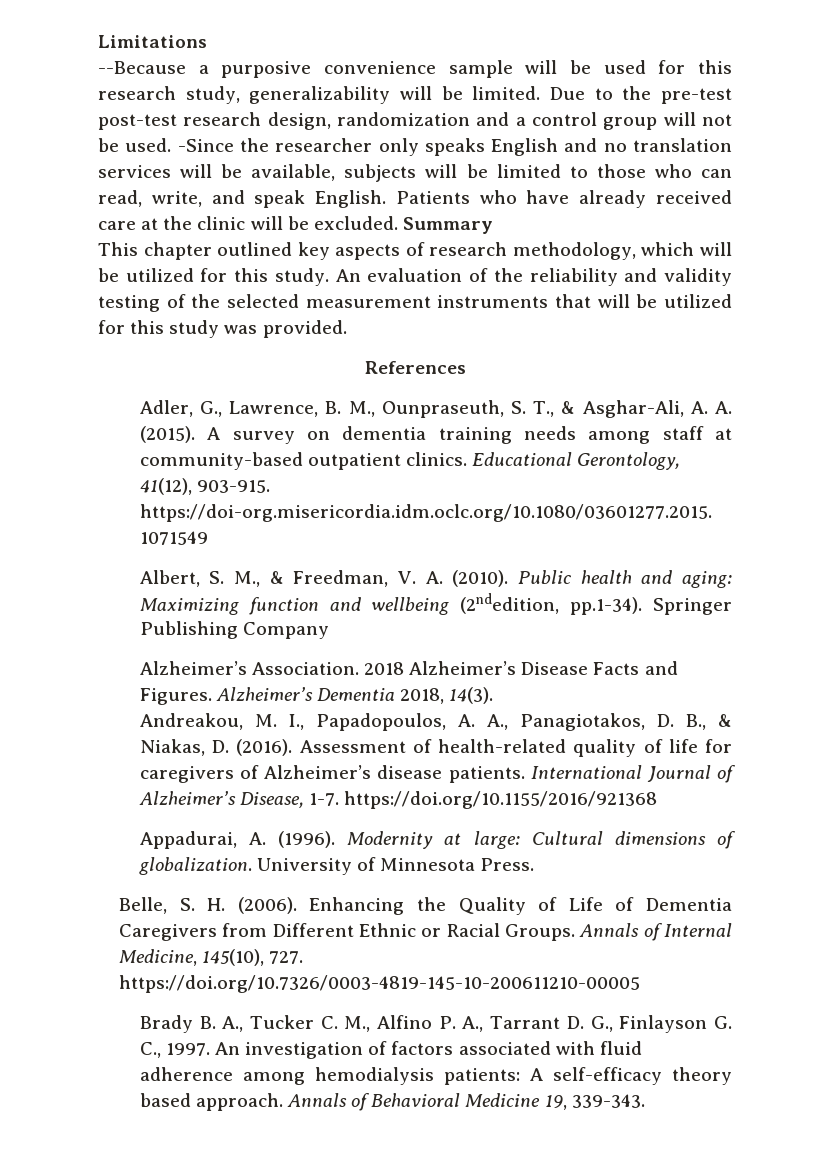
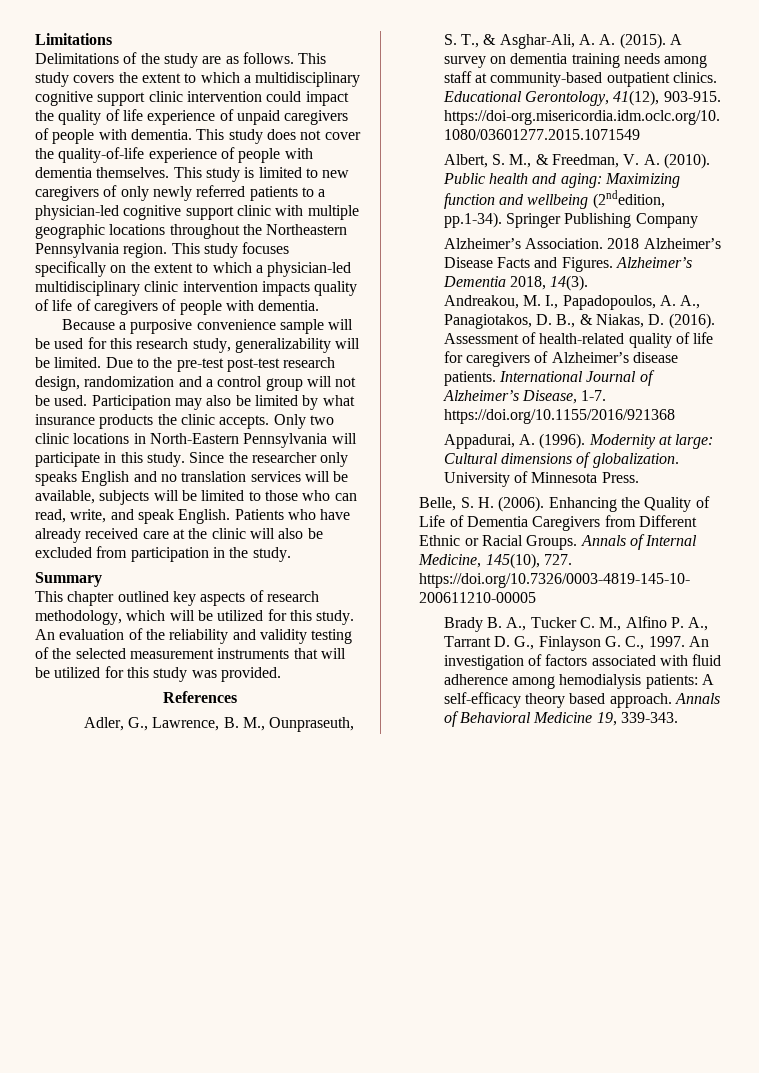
[98,61,186,74] --Because -> [35,52,327,68] [35,72,361,87] [35,91,349,106] [35,109,349,125] [35,128,361,144] [35,147,313,163] [35,167,350,182] [35,185,326,201] [35,205,359,220] [35,224,348,239] [35,242,290,258] [35,261,352,277] [35,281,358,296] [35,299,320,315] [61,319,115,330] Delimitations of the study are as follows. This study covers the extent to which a multidisciplinary cognitive support clinic intervention could impact the quality of life experience of unpaid caregivers of people with dementia. This study does not cover the quality-of-life experience of people with dementia themselves. This study is limited to new caregivers of only newly referred patients to a physician-led cognitive support clinic with multiple geographic locations throughout the Northeastern Pennsylvania region. This study focuses specifically on the extent to which a physician-led multidisciplinary clinic intervention impacts quality of life of caregivers of people with dementia. // Because
[177,139,234,152] -Since -> [91,395,355,410] [35,414,334,429] [35,433,357,448] [35,452,225,467] Participation may also be limited by what insurance products the clinic accepts. Only two clinic locations in North-Eastern Pennsylvania will participate in this study. Since
[287,216,398,230] be excluded. -> [278,528,323,539] [35,546,291,562] also be excluded from participation in the study. //

